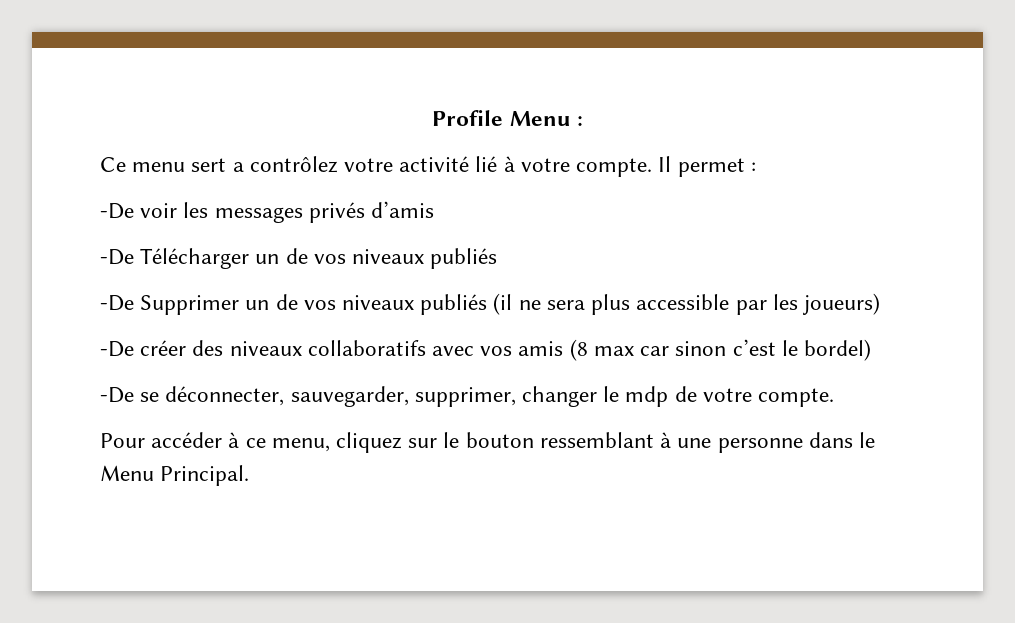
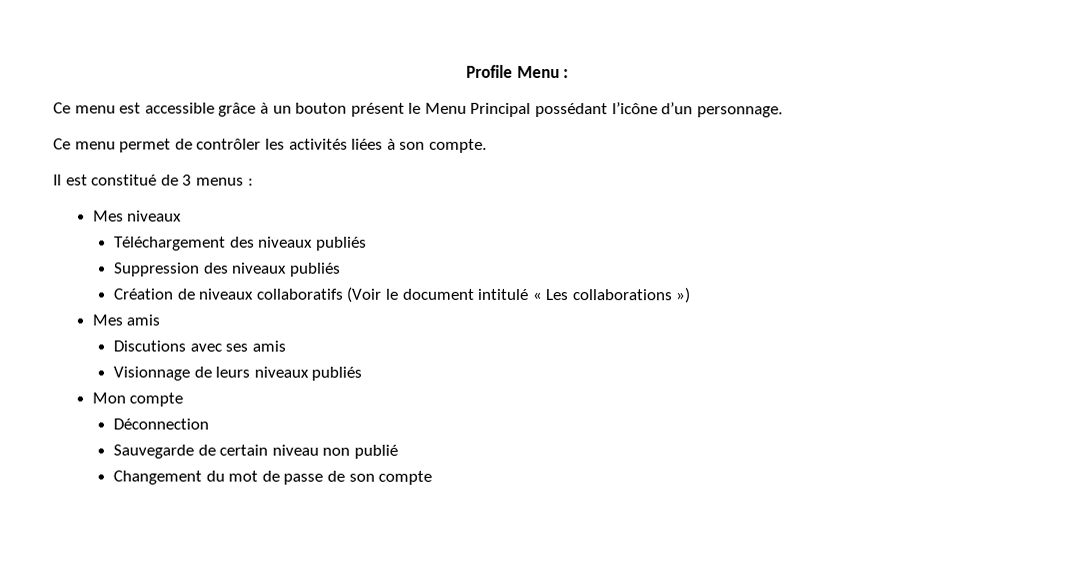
[191,156,756,177] [100,201,435,223] [100,248,498,269] [100,293,880,315] [100,339,871,361] [100,386,835,407] [100,432,875,453] [100,465,250,486] sert a contrôlez votre activité lié à votre compte. Il permet : // -De voir les messages privés d’amis // -De Télécharger un de vos niveaux publiés // -De Supprimer un de vos niveaux publiés (il ne sera plus accessible par les joueurs) // -De créer des niveaux collaboratifs avec vos amis (8 max car sinon c’est le bordel) // -De se déconnecter, sauvegarder, supprimer, changer le mdp de votre compte. // Pour accéder à ce menu, cliquez sur le bouton ressemblant à une personne dans le Menu Principal. -> [119,102,783,118] [53,138,487,153] [53,174,254,186] [92,210,183,222] [113,236,367,251] [113,262,341,277] [112,286,691,304] [91,314,161,326] [112,340,286,352] [112,366,363,381] [91,392,184,407] [112,418,209,430] [112,444,398,459] [112,470,433,485] est accessible grâce à un bouton présent le Menu Principal possédant l’icône d’un personnage. // Ce menu permet de contrôler les activités liées à son compte. // Il est constitué de 3 menus : // Mes niveaux // Téléchargement des niveaux publiés // Suppression des niveaux publiés // Création de niveaux collaboratifs (Voir le document intitulé « Les collaborations ») // Mes amis // Discutions avec ses amis // Visionnage de leurs niveaux publiés // Mon compte // Déconnection // Sauvegarde de certain niveau non publié // Changement du mot de passe de son compte

